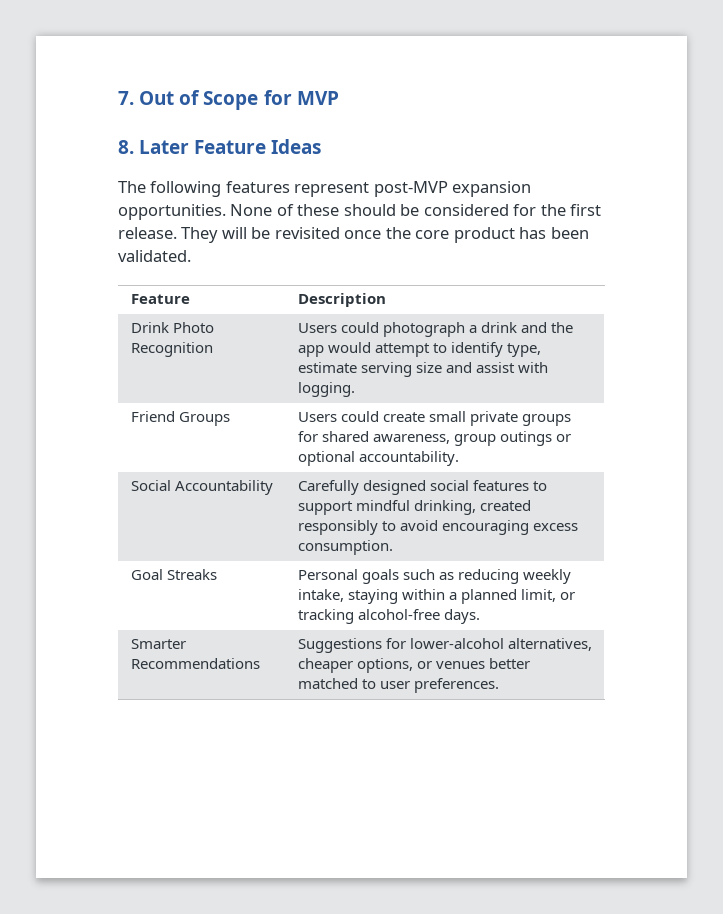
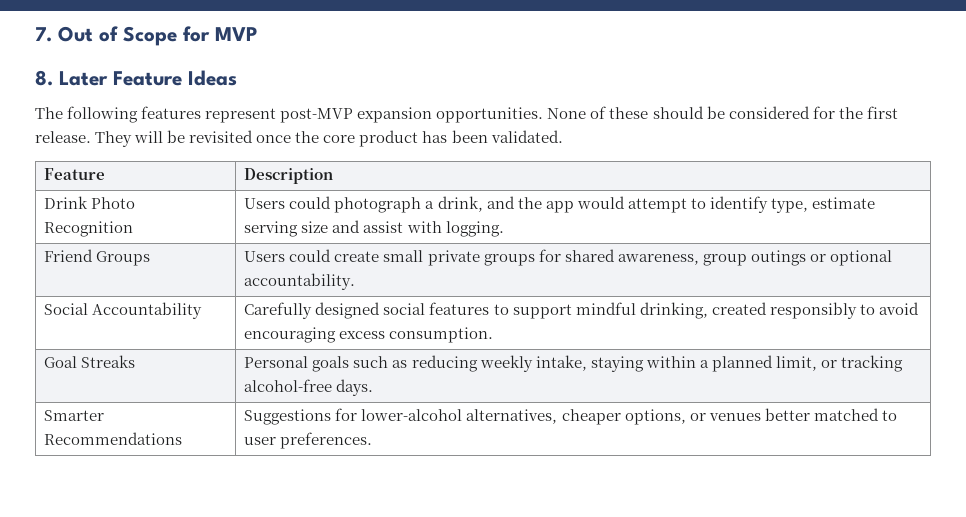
[480,322,517,333] drink -> [437,196,483,212] drink,

